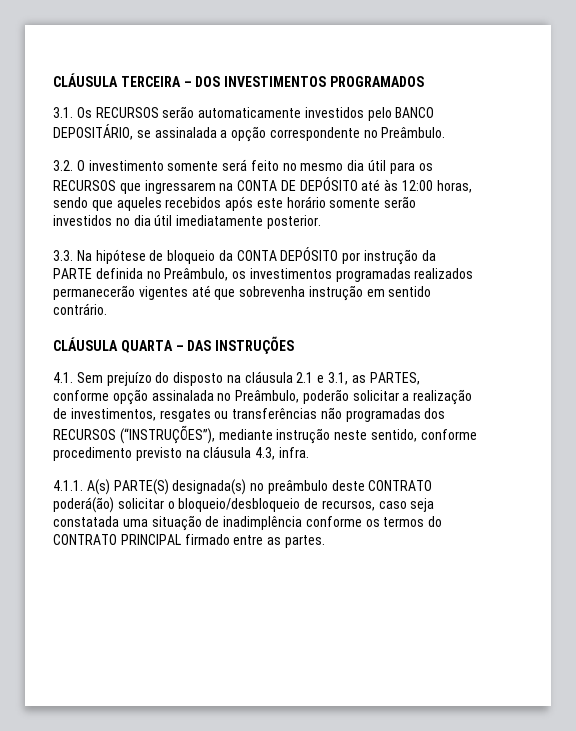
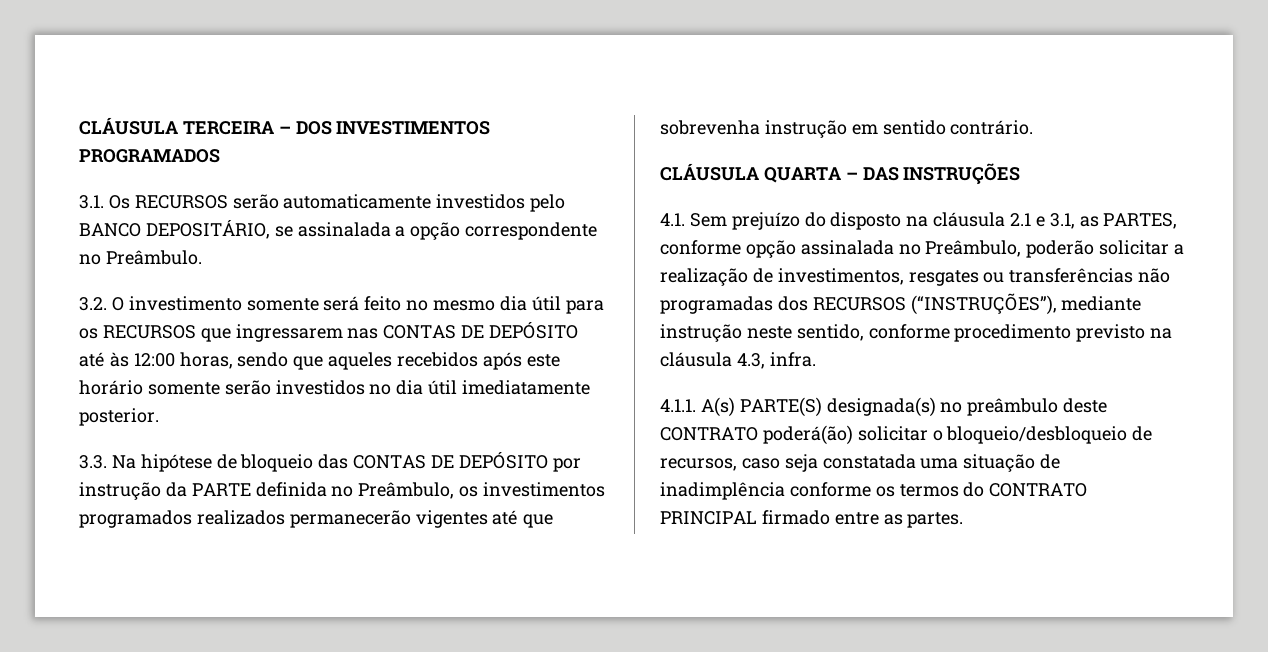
[219,180,278,191] na CONTA -> [347,325,457,339] nas CONTAS
[218,250,277,261] da CONTA -> [318,454,455,469] das CONTAS DE
[335,268,411,282] programadas -> [79,510,192,528] programados

